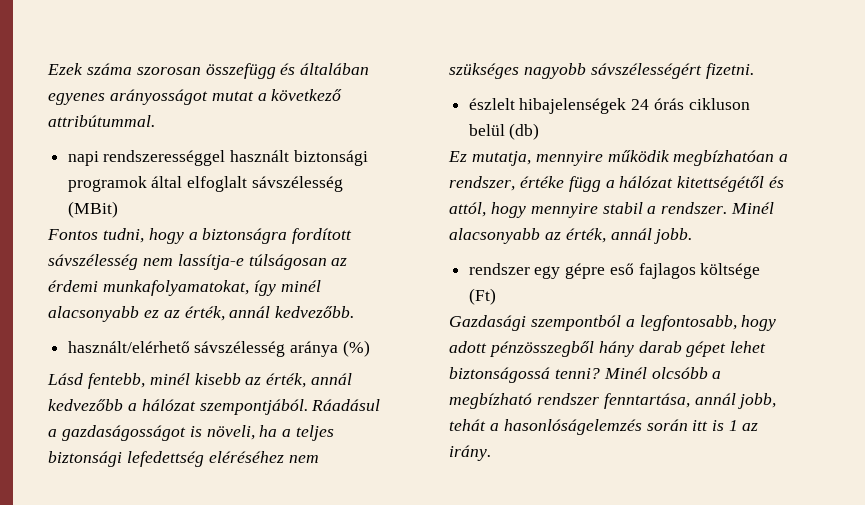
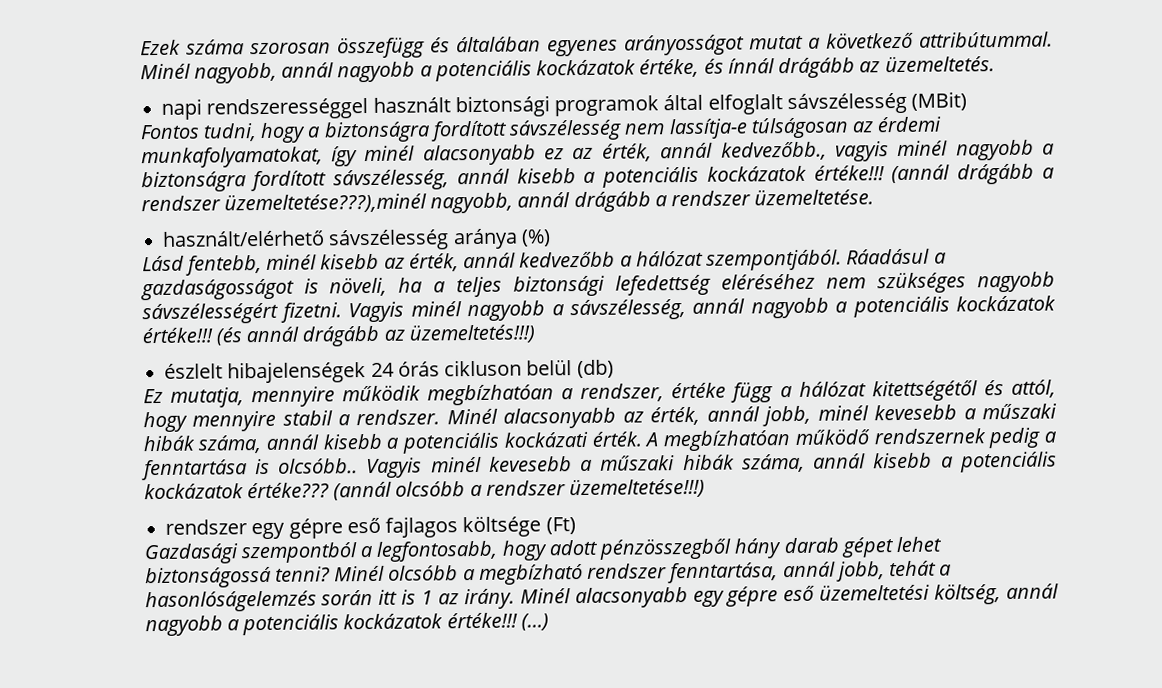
(156, 121) none -> [139,56,995,84] Minél nagyobb, annál nagyobb a potenciális kockázatok értéke, és ínnál drágább az üzemeltetés.
[274,306,354,318] kedvezőbb. -> [720,139,1055,162] [140,163,1054,193] [140,189,875,214] kedvezőbb., vagyis minél nagyobb a biztonságra fordított sávszélesség, annál kisebb a potenciális kockázatok értéke!!! (annál drágább a rendszer üzemeltetése???),minél nagyobb, annál drágább a rendszer üzemeltetése.
(754, 71) none -> [348,295,1056,323] [141,324,535,347] Vagyis minél nagyobb a sávszélesség, annál nagyobb a potenciális kockázatok értéke!!! (és annál drágább az üzemeltetés!!!)
[654,228,693,244] jobb. -> [762,403,1058,427] [142,427,1056,454] [140,451,1057,481] [143,478,706,501] jobb, minél kevesebb a műszaki hibák száma, annál kisebb a potenciális kockázati érték. A megbízhatóan működő rendszernek pedig a fenntartása is olcsóbb.. Vagyis minél kevesebb a műszaki hibák száma, annál kisebb a potenciális kockázatok értéke??? (annál olcsóbb a rendszer üzemeltetése!!!)
(492, 453) none -> [519,583,1059,609] [144,612,549,637] Minél alacsonyabb egy gépre eső üzemeltetési költség, annál nagyobb a potenciális kockázatok értéke!!! (…)

